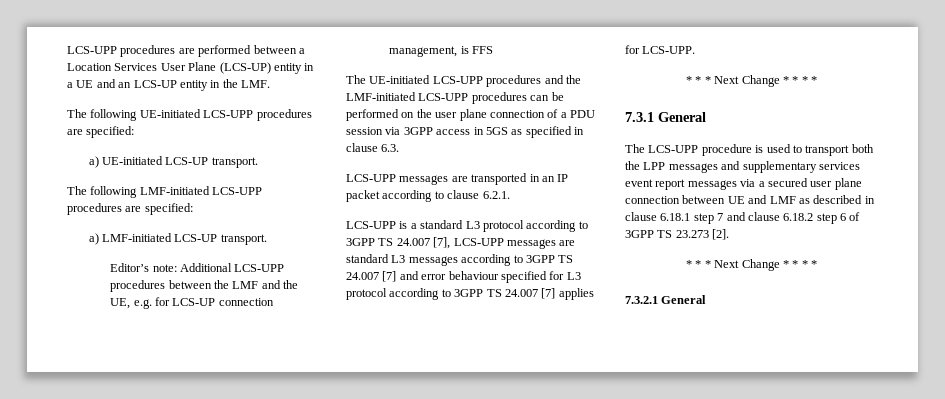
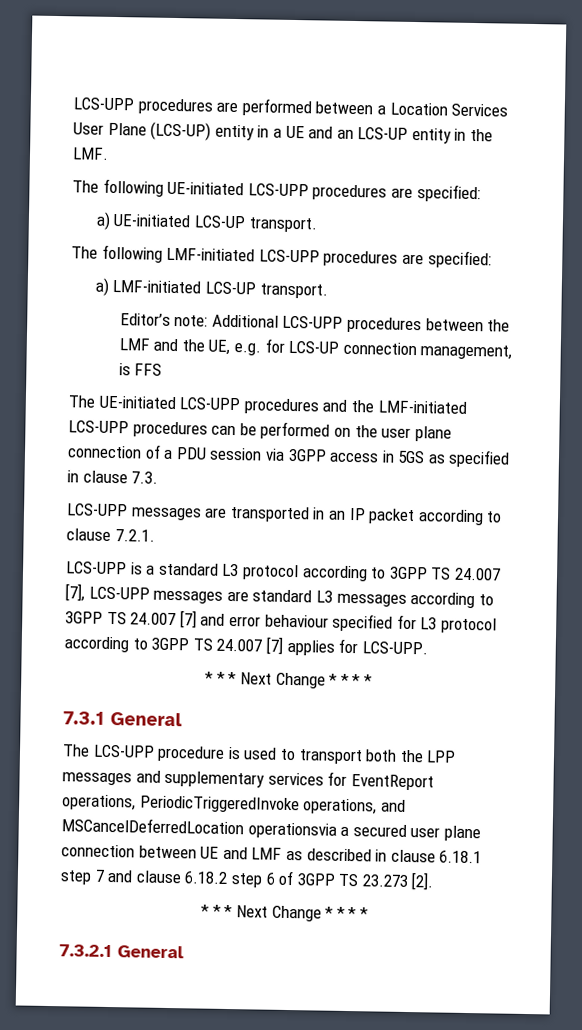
[381,144,400,152] 6.3. -> [131,471,159,484] 7.3.
[482,191,510,199] 6.2.1. -> [114,529,155,542] 7.2.1.
[625,179,756,190] event report messages via -> [327,771,434,791] [62,794,406,815] [61,817,337,839] for EventReport operations, PeriodicTriggeredInvoke operations, and MSCancelDeferredLocation operationsvia

